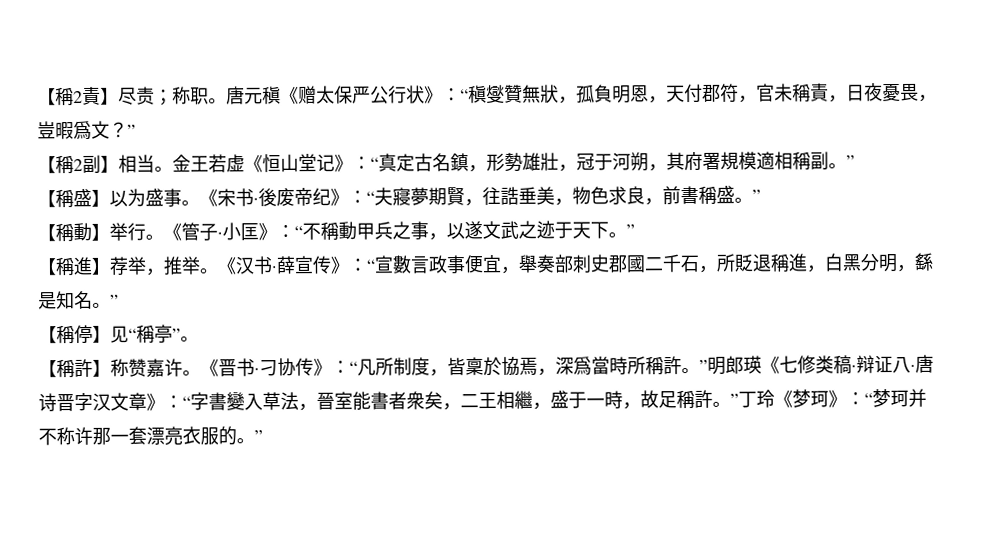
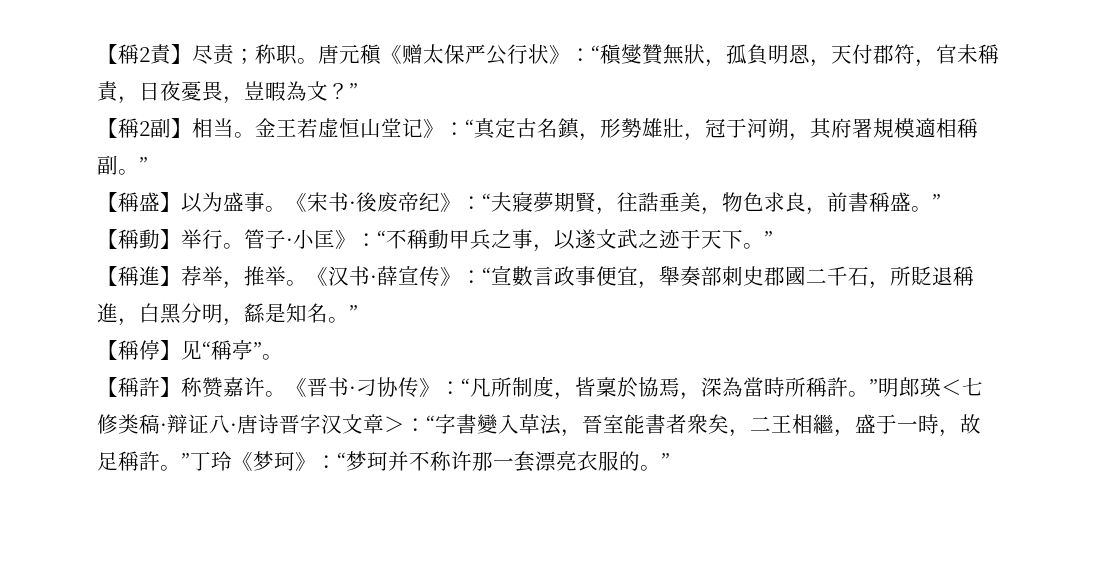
[73,120,92,141] 爲 -> [286,81,307,101] 為
[244,155,263,173] 《 -> (339, 128) none
[163,223,182,241] 《 -> (244, 246) none
[573,356,592,376] 爲 -> [722,377,743,397] 為
[761,356,780,374] 《 -> [941,379,962,395] ＜
[146,393,165,411] 》 -> [384,416,405,432] ＞

